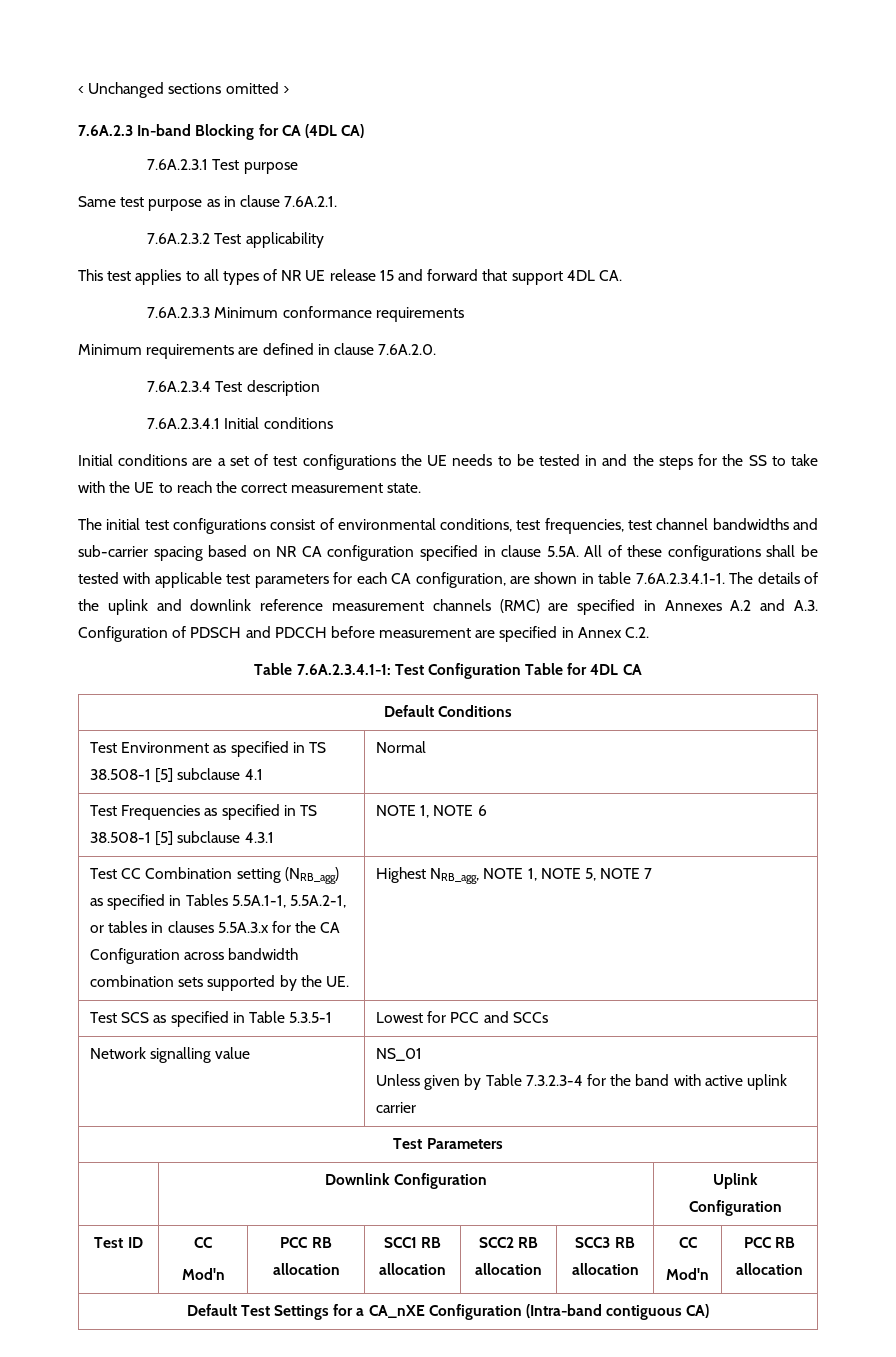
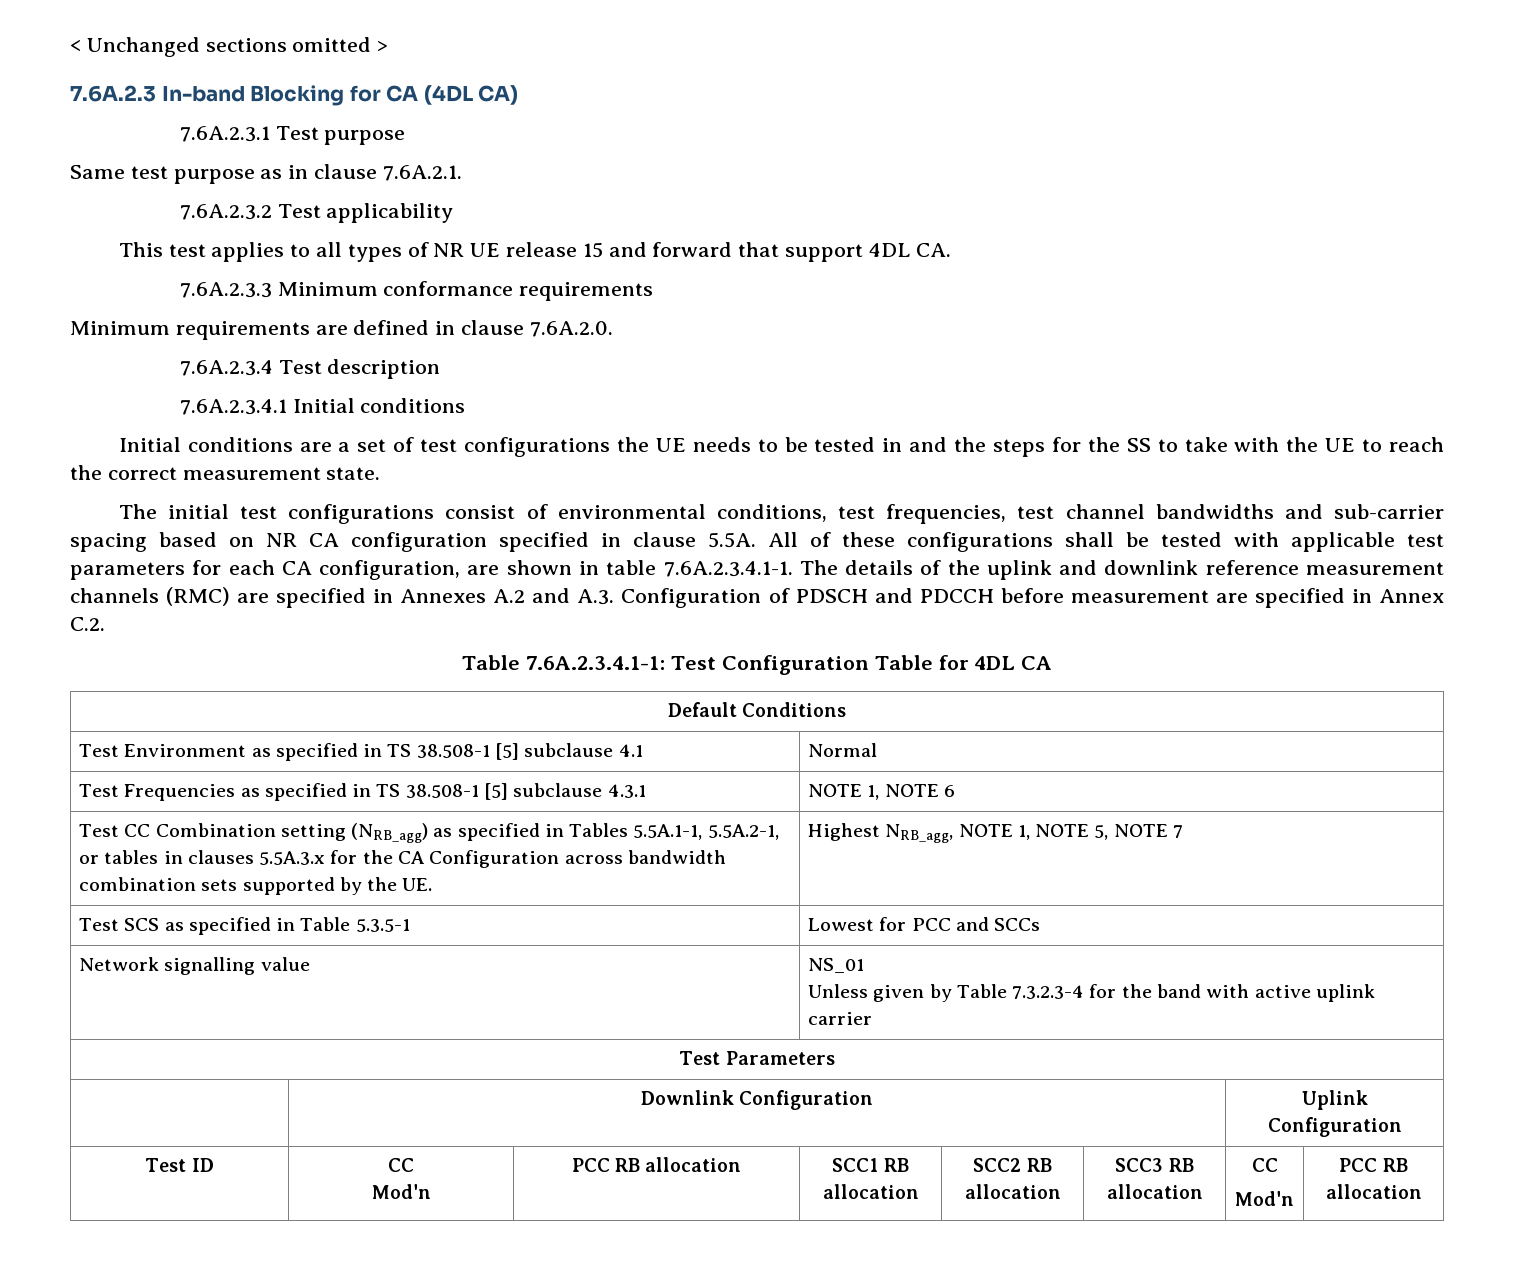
[186,1304,710,1320] // Default Test Settings for a CA_nXE Configuration (Intra-band contiguous CA) -> (1422, 1191) none

